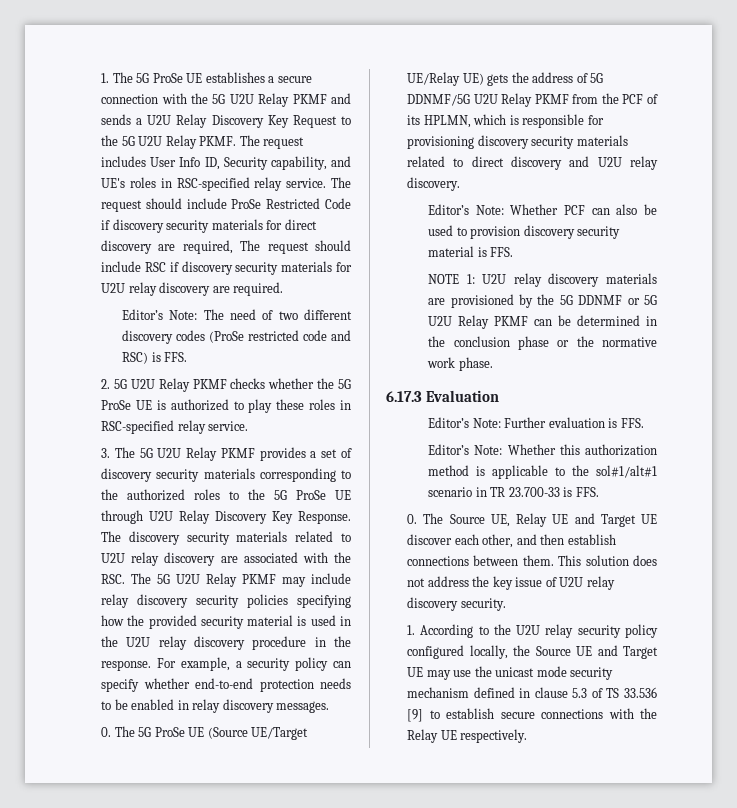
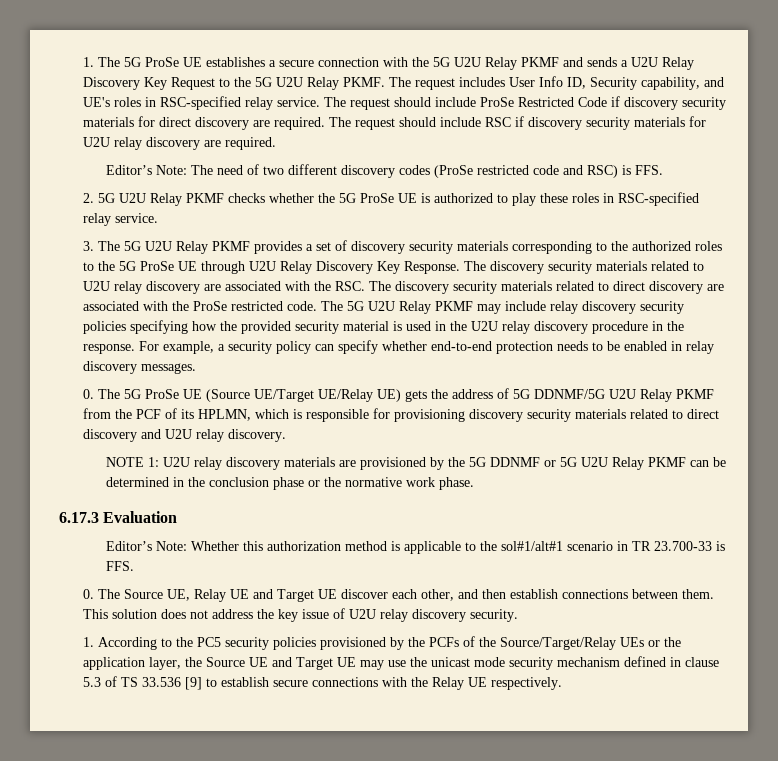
[182,240,233,254] required, -> [273,117,325,130] required.
(152, 578) none -> [394,281,724,294] [82,301,343,311] discovery security materials related to direct discovery are associated with the ProSe restricted code. The
[428,204,657,215] [428,225,621,239] [428,246,514,257] // Editor’s Note: Whether PCF can also be used to provision discovery security material is FFS. -> (286, 435) none
[428,417,644,428] // Editor’s Note: Further evaluation is FFS. -> (178, 517) none
[516,624,658,638] [407,645,508,659] U2U relay security policy configured locally, -> [196,636,681,650] [82,657,181,670] PC5 security policies provisioned by the PCFs of the Source/Target/Relay UEs or the application layer,

